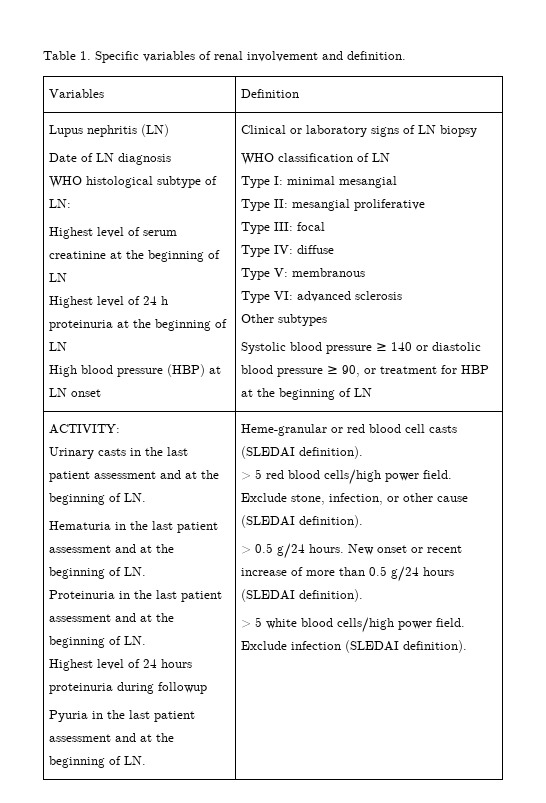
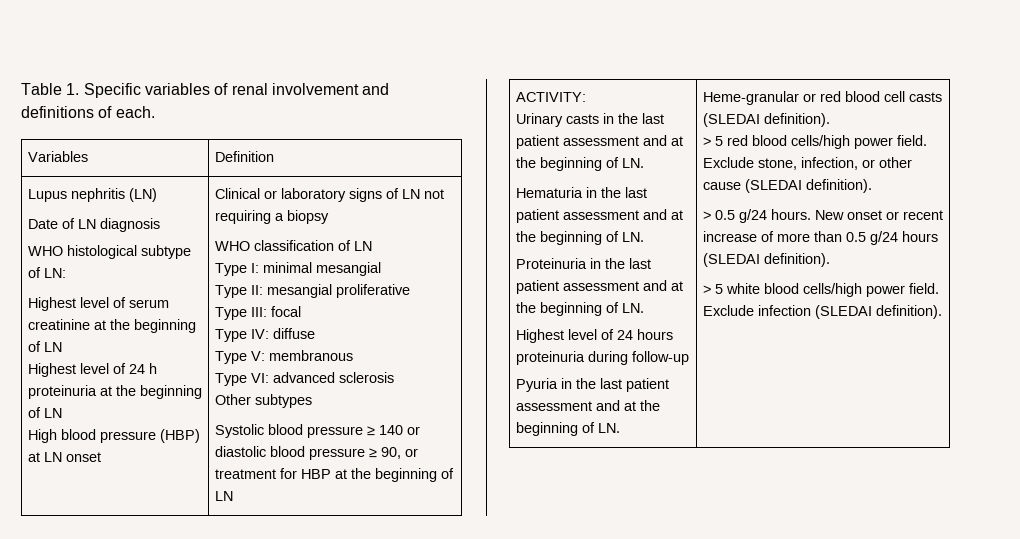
[347,51,406,60] definition. -> [21,106,155,118] definitions of each.
(436, 129) none -> [423,189,444,199] [214,210,284,224] not requiring a
[157,682,207,694] followup -> [631,351,689,365] follow-up

